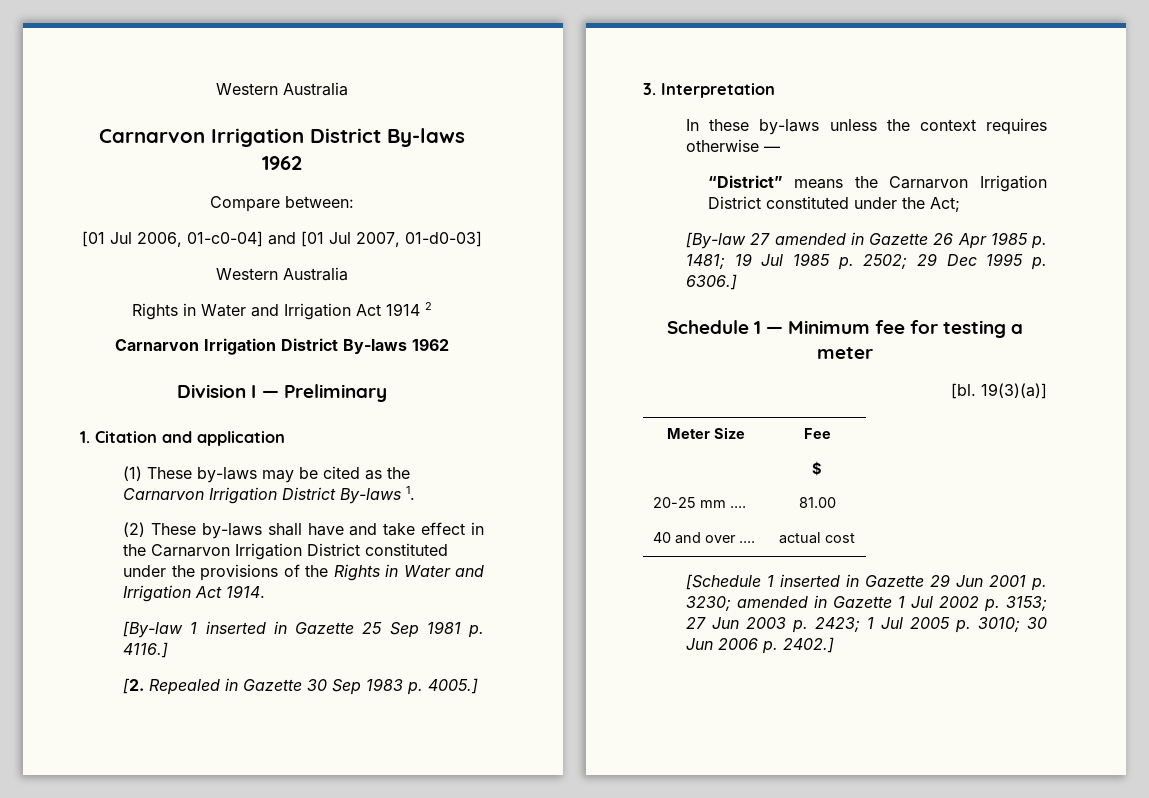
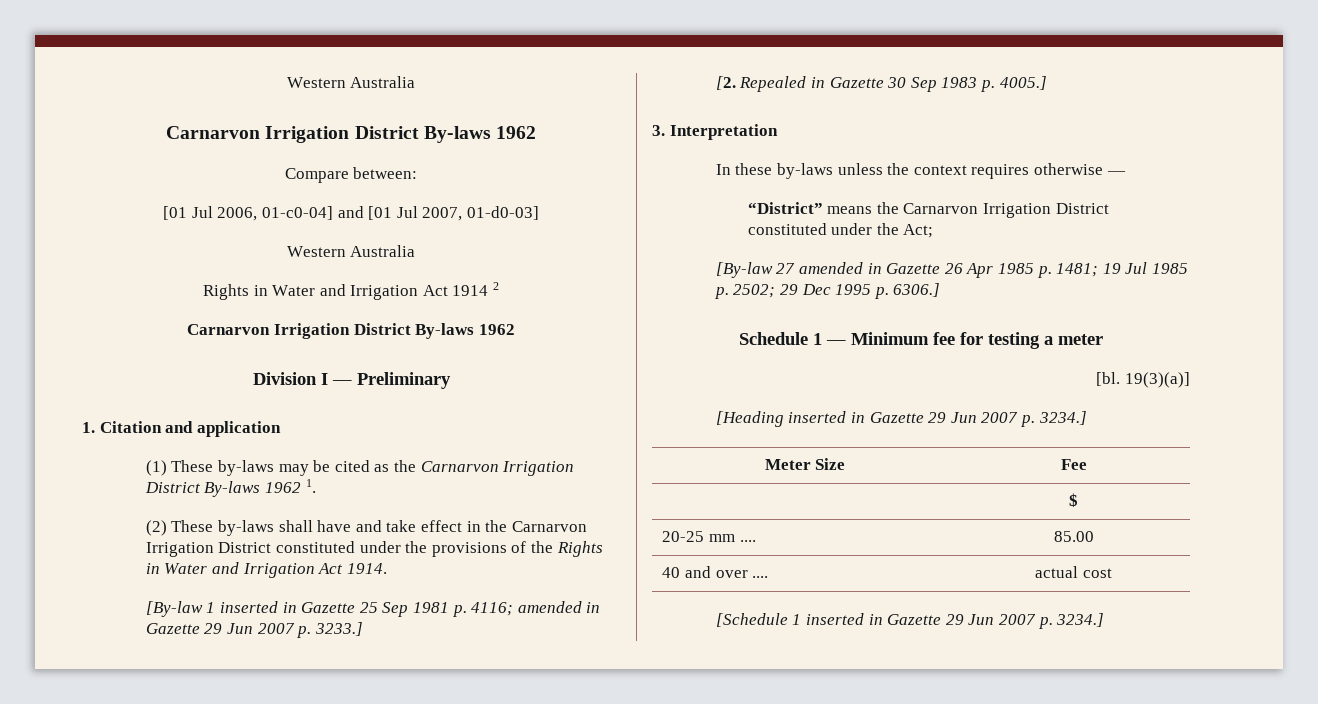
(402, 496) none -> [264,482,301,493] 1962
[123,642,169,658] 4116.] -> [471,601,601,616] [145,622,363,638] 4116; amended in Gazette 29 Jun 2007 p. 3233.]
(1047, 391) none -> [715,411,1087,427] // [Heading inserted in Gazette 29 Jun 2007 p. 3234.]
[798,497,836,508] 81.00 -> [1053,531,1094,542] 85.00
[989,575,1047,591] [686,595,1047,612] [686,617,1047,633] [686,637,835,654] 2001 p. 3230; amended in Gazette 1 Jul 2002 p. 3153; 27 Jun 2003 p. 2423; 1 Jul 2005 p. 3010; 30 Jun 2006 p. 2402.] -> [998,613,1105,629] 2007 p. 3234.]

